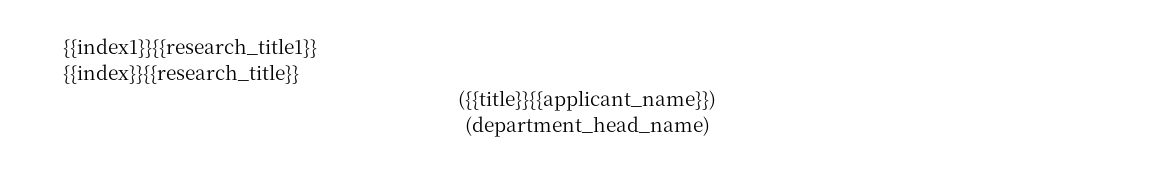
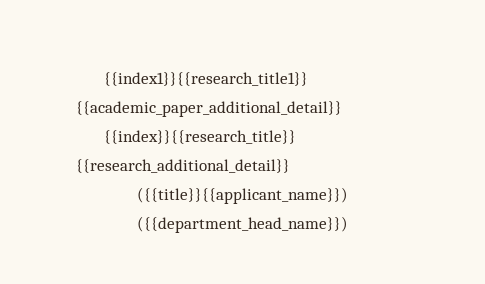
(317, 48) none -> [76,101,342,117] // {{academic_paper_additional_detail}}
(299, 74) none -> [76,159,290,173] // {{research_additional_detail}}
[464,116,710,137] (department_head_name) -> [137,216,348,233] ({{department_head_name}})

